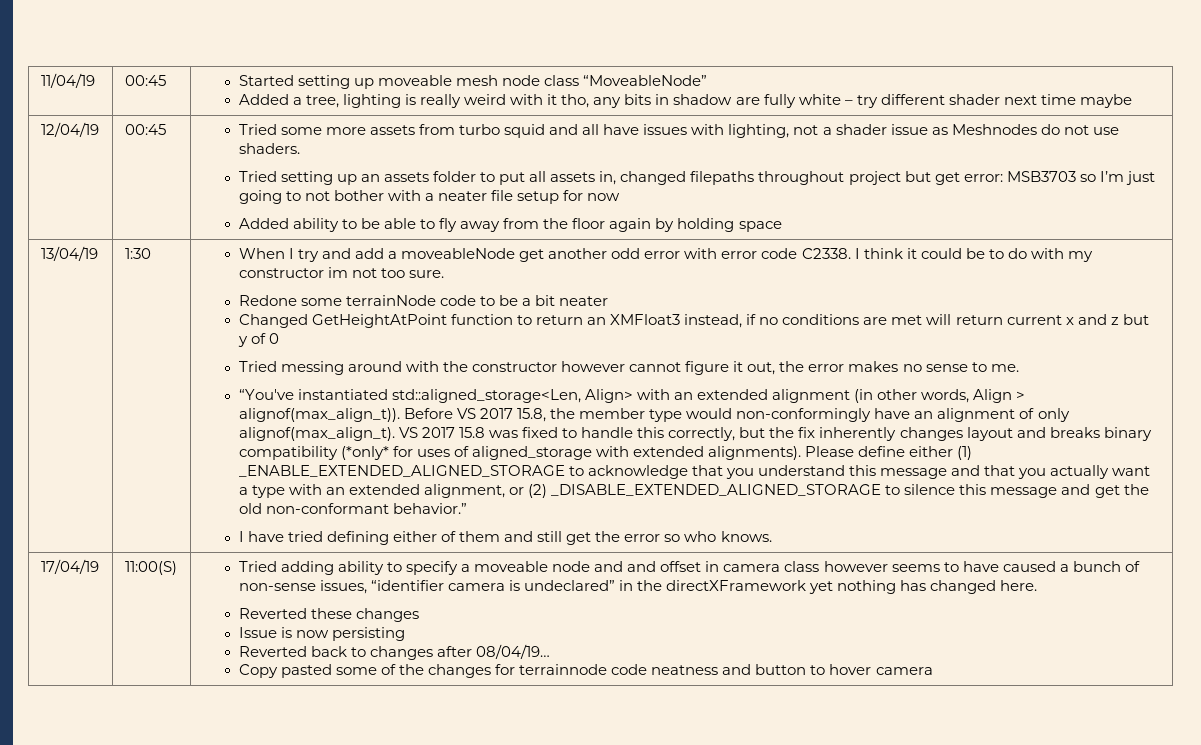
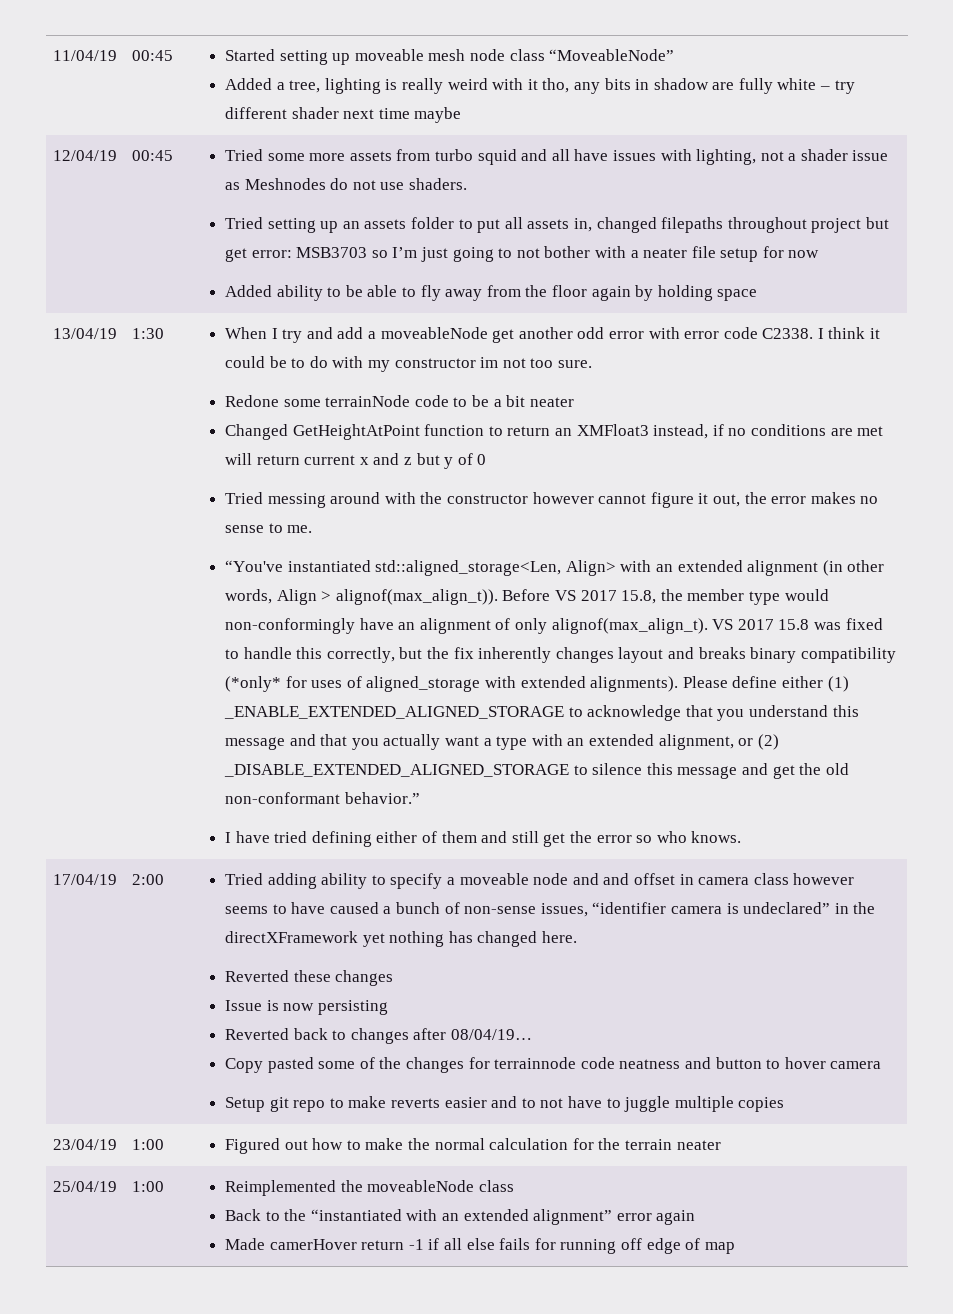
[124,561,177,575] 11:00(S) -> [132,874,165,885] 2:00
(933, 671) none -> [225,1096,785,1112] [53,1139,118,1150] [132,1139,165,1150] [225,1138,721,1154] [53,1181,118,1192] [132,1181,165,1192] [225,1180,514,1196] [225,1209,696,1225] [225,1238,735,1254] // Setup git repo to make reverts easier and to not have to juggle multiple copies // 23/04/19 | 1:00 | Figured out how to make the normal calculation for the terrain neater // 25/04/19 | 1:00 | Reimplemented the moveableNode class // Back to the “instantiated with an extended alignment” error again // Made camerHover return -1 if all else fails for running off edge of map

